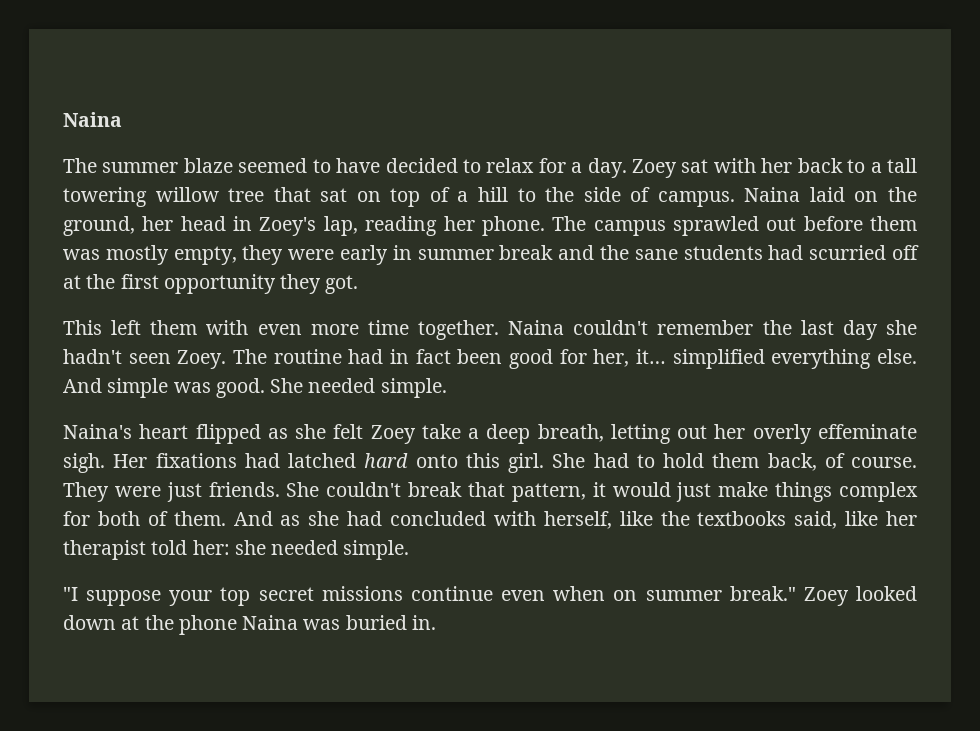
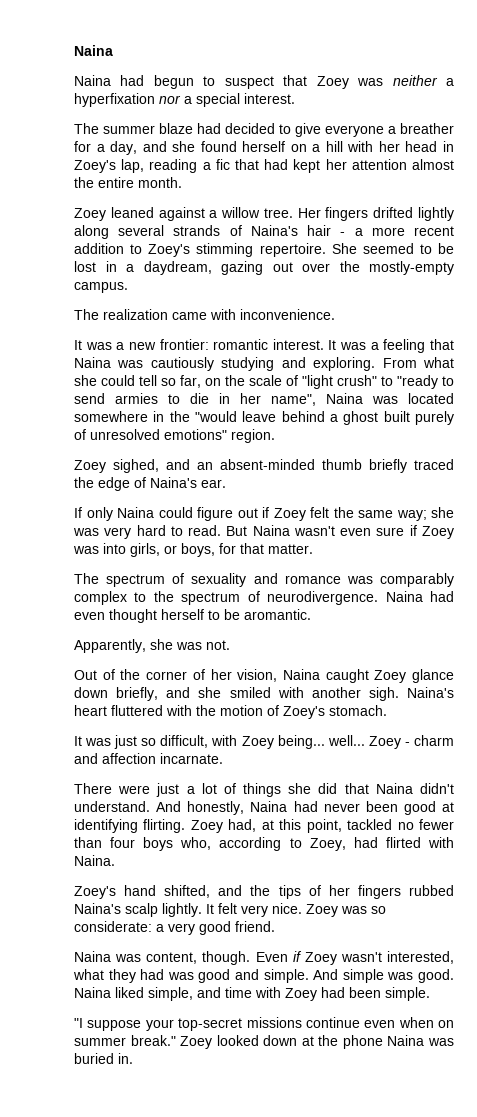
[63,158,918,178] [63,187,917,207] [63,216,135,236] The summer blaze seemed to have decided to relax for a day. Zoey sat with her back to a tall towering willow tree that sat on top of a hill to the side of campus. Naina laid on the ground, -> [74,75,455,89] [74,93,295,107] [74,123,454,137] [74,141,374,155] Naina had begun to suspect that Zoey was neither a hyperfixation nor a special interest. // The summer blaze had decided to give everyone a breather for a day, and she found herself on a hill with
[443,216,917,236] [63,245,919,265] [63,274,359,294] [63,320,917,340] [63,349,917,369] [63,378,447,398] [63,424,917,444] [63,453,917,473] [63,482,919,502] [63,511,917,529] [63,540,339,560] her phone. The campus sprawled out before them was mostly empty, they were early in summer break and the sane students had scurried off at the first opportunity they got. // This left them with even more time together. Naina couldn't remember the last day she hadn't seen Zoey. The routine had in fact been good for her, it… simplified everything else. And simple was good. She needed simple. // Naina's heart flipped as she felt Zoey take a deep breath, letting out her overly effeminate sigh. Her fixations had latched hard onto this girl. She had to hold them back, of course. They were just friends. She couldn't break that pattern, it would just make things complex for both of them. And as she had concluded with herself, like the textbooks said, like her therapist told her: she needed -> [202,159,454,173] [74,177,182,188] [74,207,454,221] [74,225,455,239] [74,243,454,257] [74,261,454,275] [74,282,128,293] [74,309,335,320] [74,339,454,353] [74,357,454,371] [74,375,454,389] [74,393,454,406] [74,411,454,425] [74,429,275,443] [74,459,454,473] [74,477,226,491] [74,507,454,521] [73,525,454,539] [73,543,313,557] [74,573,454,587] [74,591,454,605] [74,609,311,623] [74,639,230,653] [74,669,454,683] [74,687,454,701] [74,705,387,719] [74,735,454,749] [74,753,223,764] [74,783,455,797] [74,801,454,815] [74,819,455,833] [74,837,454,851] [74,855,115,866] [74,885,454,899] [74,903,386,917] [74,921,275,935] [74,951,454,965] [73,969,454,983] [74,987,381,1001] a fic that had kept her attention almost the entire month. // Zoey leaned against a willow tree. Her fingers drifted lightly along several strands of Naina's hair - a more recent addition to Zoey's stimming repertoire. She seemed to be lost in a daydream, gazing out over the mostly-empty campus. // The realization came with inconvenience. // It was a new frontier: romantic interest. It was a feeling that Naina was cautiously studying and exploring. From what she could tell so far, on the scale of "light crush" to "ready to send armies to die in her name", Naina was located somewhere in the "would leave behind a ghost built purely of unresolved emotions" region. // Zoey sighed, and an absent-minded thumb briefly traced the edge of Naina's ear. // If only Naina could figure out if Zoey felt the same way; she was very hard to read. But Naina wasn't even sure if Zoey was into girls, or boys, for that matter. // The spectrum of sexuality and romance was comparably complex to the spectrum of neurodivergence. Naina had even thought herself to be aromantic. // Apparently, she was not. // Out of the corner of her vision, Naina caught Zoey glance down briefly, and she smiled with another sigh. Naina's heart fluttered with the motion of Zoey's stomach. // It was just so difficult, with Zoey being... well... Zoey - charm and affection incarnate. // There were just a lot of things she did that Naina didn't understand. And honestly, Naina had never been good at identifying flirting. Zoey had, at this point, tackled no fewer than four boys who, according to Zoey, had flirted with Naina. // Zoey's hand shifted, and the tips of her fingers rubbed Naina's scalp lightly. It felt very nice. Zoey was so considerate: a very good friend. // Naina was content, though. Even if Zoey wasn't interested, what they had was good and simple. And simple was good. Naina liked simple, and time with Zoey had been
[220,587,314,606] top secret -> [178,1018,243,1031] top-secret

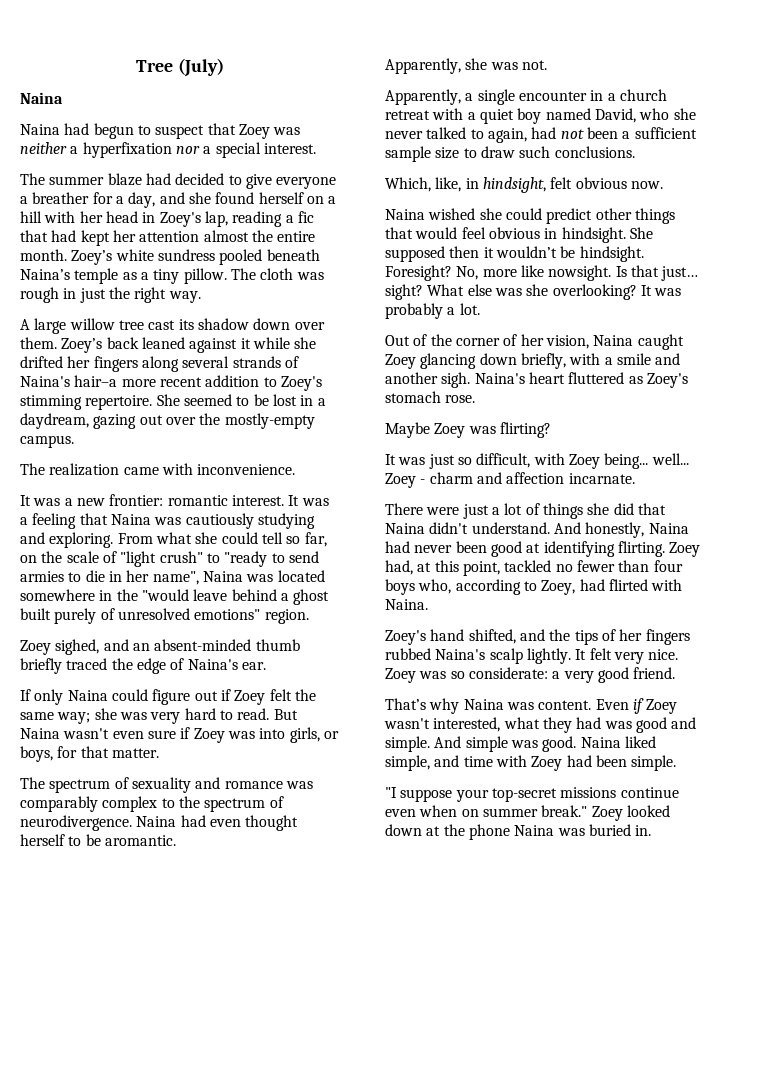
(74, 50) none -> [136,58,224,77] Tree (July) //
[74,207,454,221] // Zoey leaned against a willow tree. Her fingers drifted lightly -> [71,249,320,265] [20,268,324,284] [20,287,201,303] [20,318,325,334] [20,337,317,353] [20,356,138,372] Zoey’s white sundress pooled beneath Naina’s temple as a tiny pillow. The cloth was rough in just the right way. // A large willow tree cast its shadow down over them. Zoey’s back leaned against it while she drifted her fingers
[307,225,363,236] hair - a -> [74,375,118,387] hair–a
(230, 645) none -> [385,89,667,105] [385,108,696,124] [385,127,697,143] [385,146,635,162] [385,177,663,193] [385,208,675,224] [385,227,653,243] [385,246,644,262] [385,265,699,281] [385,284,682,300] [385,303,480,319] // Apparently, a single encounter in a church retreat with a quiet boy named David, who she never talked to again, had not been a sufficient sample size to draw such conclusions. // Which, like, in hindsight, felt obvious now. // Naina wished she could predict other things that would feel obvious in hindsight. She supposed then it wouldn’t be hindsight. Foresight? No, more like nowsight. Is that just… sight? What else was she overlooking? It was probably a lot.
[411,669,454,683] glance -> [420,353,477,369] glancing
[166,687,304,698] and she smiled with -> [569,353,681,365] with a smile and
[166,705,387,719] with the motion of Zoey's stomach. -> [628,373,688,388] [385,391,476,403] [385,422,551,438] as Zoey's stomach rose. // Maybe Zoey was flirting?
[74,951,251,965] Naina was content, though. -> [385,698,592,714] That’s why Naina was content.

